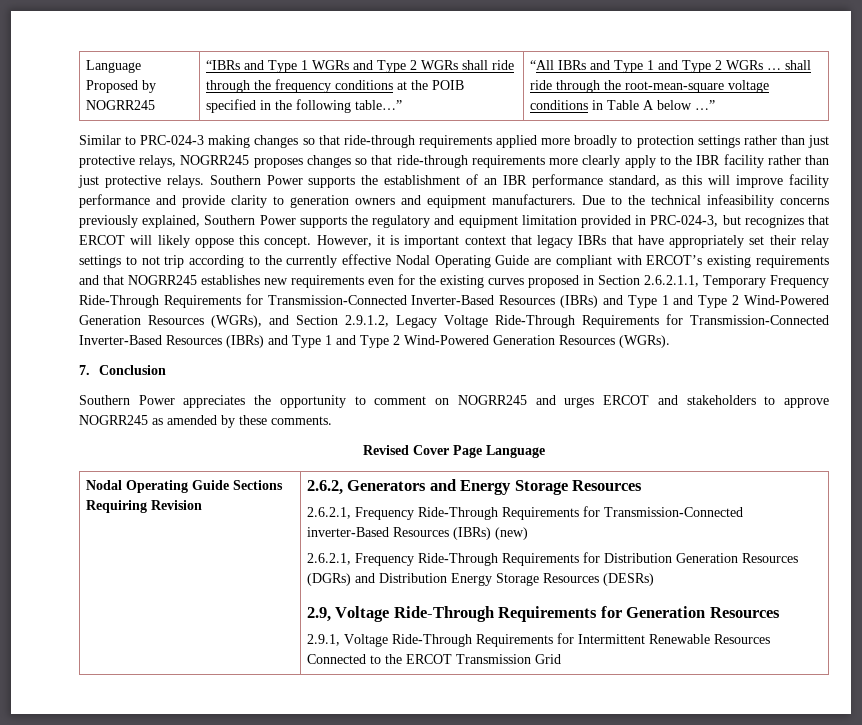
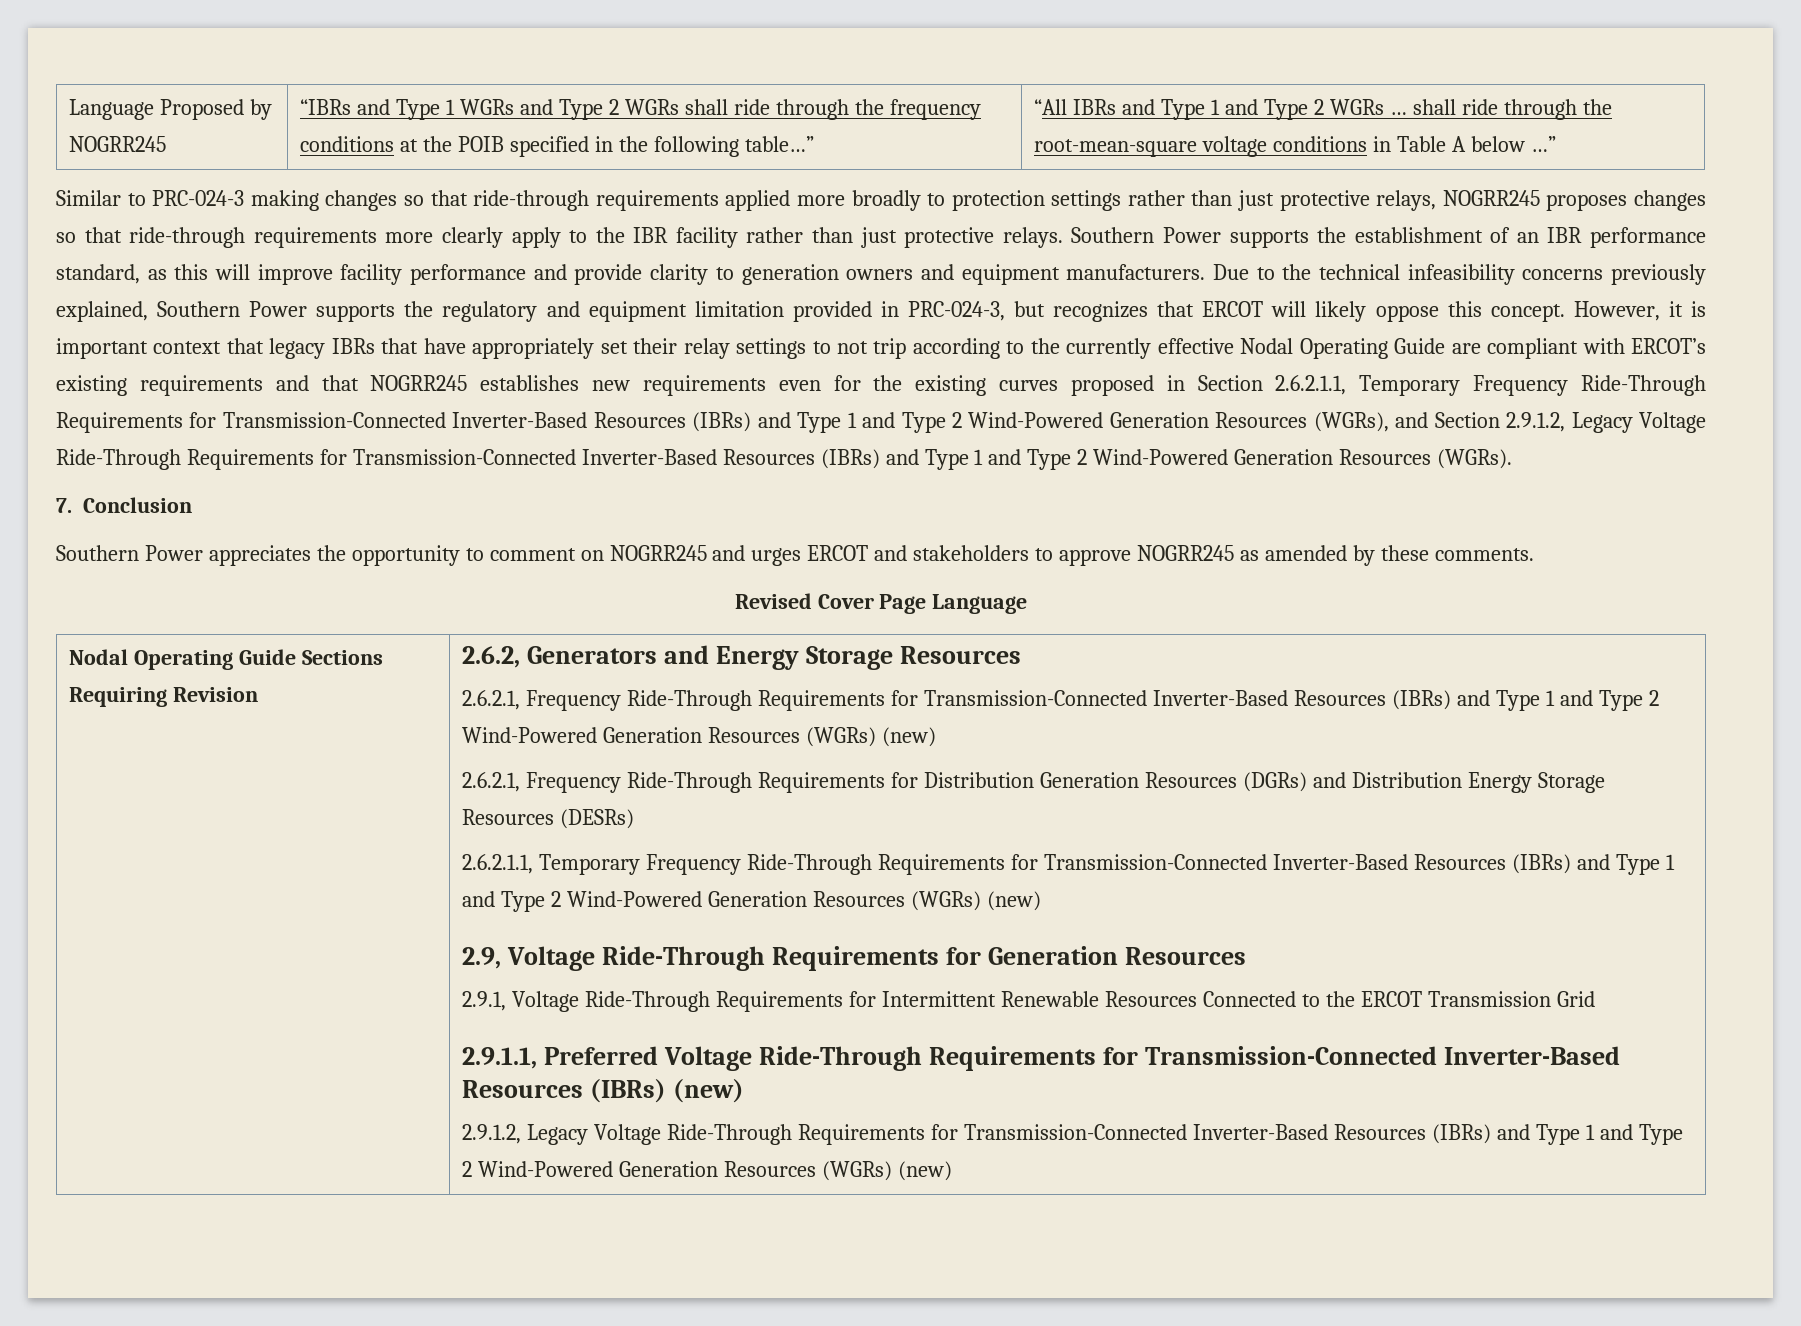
[306,527,491,540] inverter-Based Resources (IBRs) -> [1152,690,1659,711] [462,727,877,747] Inverter-Based Resources (IBRs) and Type 1 and Type 2 Wind-Powered Generation Resources (WGRs)
(654, 579) none -> [462,854,1675,875] [462,891,1041,912] // 2.6.2.1.1, Temporary Frequency Ride-Through Requirements for Transmission-Connected Inverter-Based Resources (IBRs) and Type 1 and Type 2 Wind-Powered Generation Resources (WGRs) (new)
(561, 659) none -> [462,1046,1620,1071] [462,1079,745,1103] [462,1124,1683,1145] [462,1161,953,1181] // 2.9.1.1, Preferred Voltage Ride-Through Requirements for Transmission-Connected Inverter-Based Resources (IBRs) (new) // 2.9.1.2, Legacy Voltage Ride-Through Requirements for Transmission-Connected Inverter-Based Resources (IBRs) and Type 1 and Type 2 Wind-Powered Generation Resources (WGRs) (new)

